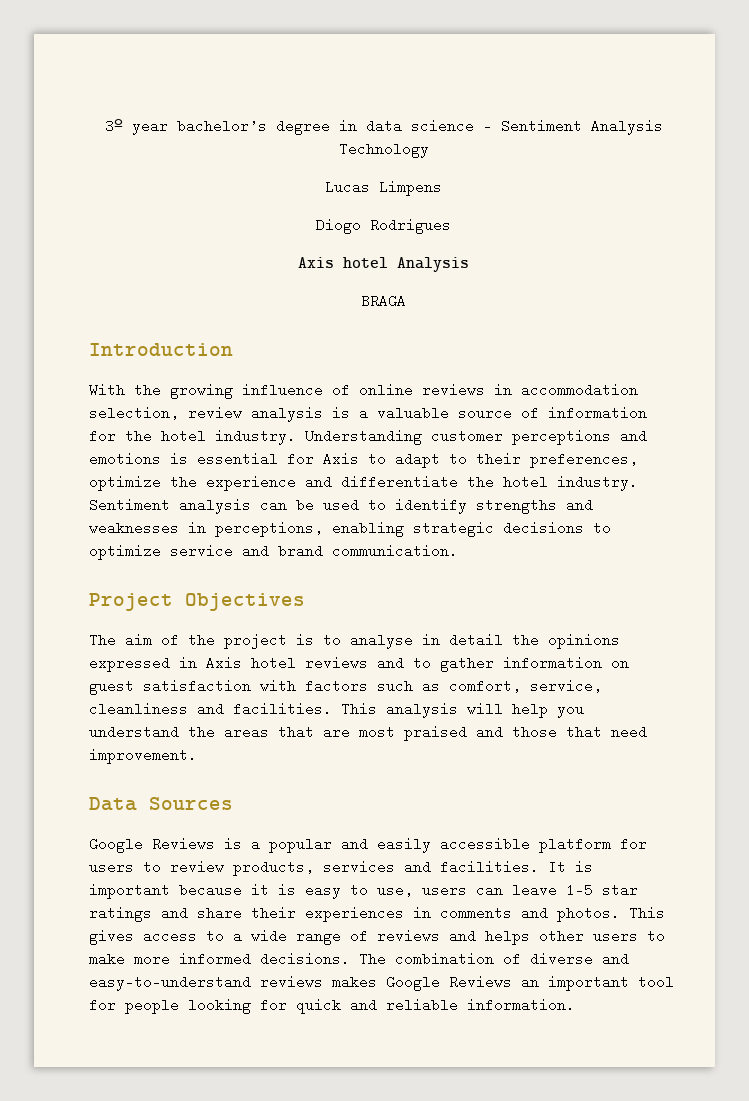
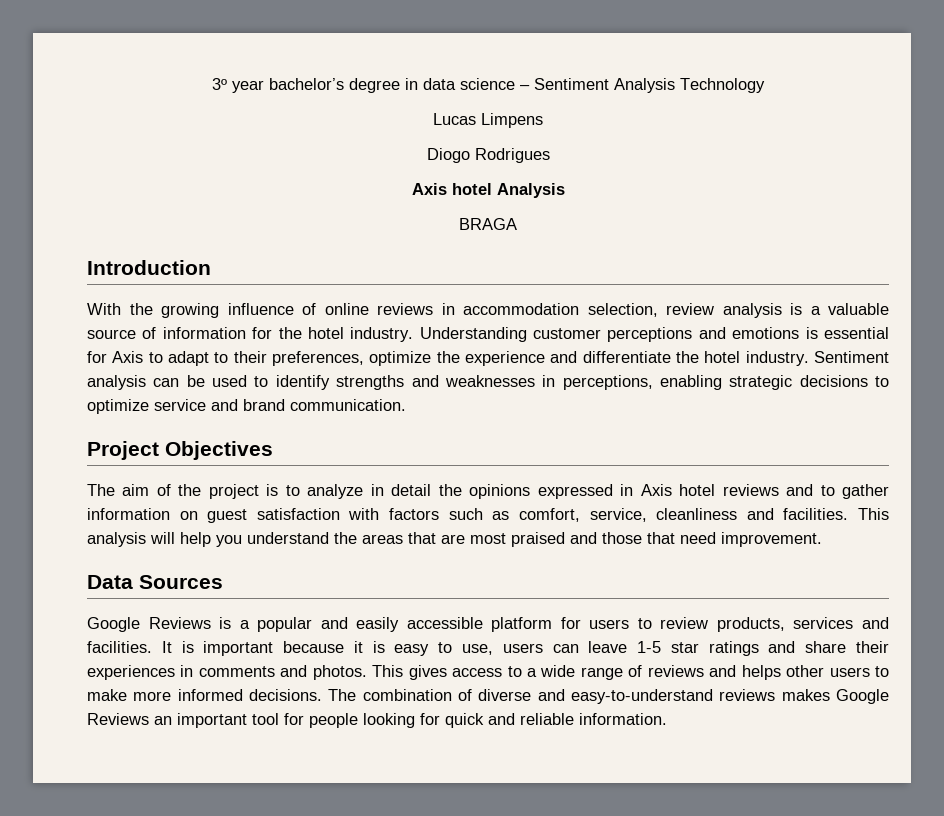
[350,633,413,649] analyse -> [307,484,364,499] analyze

